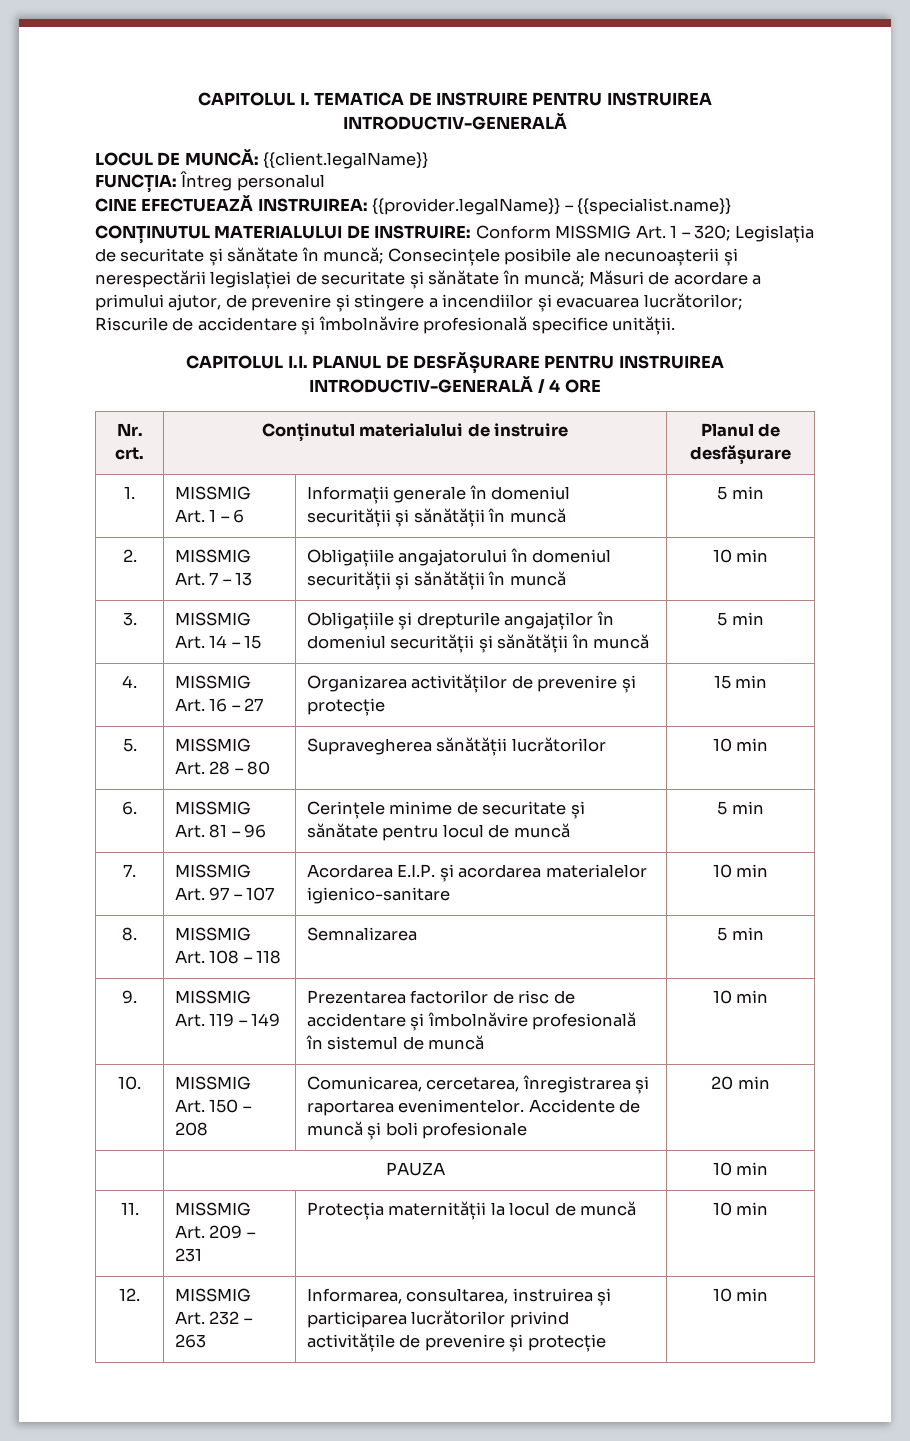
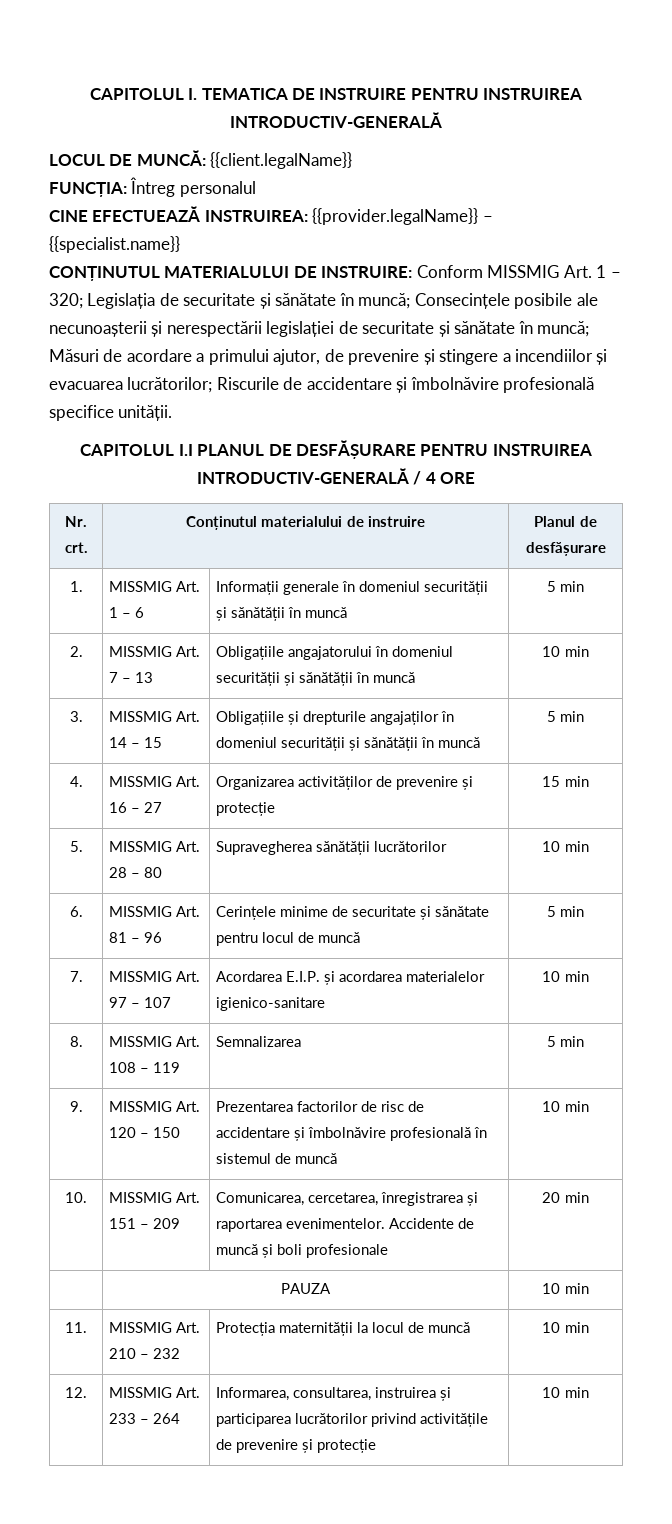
[287,355,308,368] I.I. -> [178,444,193,456] I.I
[256,950,282,964] 118 -> [153,1062,181,1073] 119
[209,1013,281,1027] 119 – 149 -> [109,1127,181,1138] 120 – 150
[209,1099,252,1113] [174,1122,208,1136] 150 – 208 -> [109,1218,181,1229] 151 – 209
[209,1225,256,1239] [174,1248,202,1262] 209 – 231 -> [109,1348,181,1359] 210 – 232
[209,1311,253,1325] [174,1334,206,1348] 232 – 263 -> [109,1413,181,1424] 233 – 264

